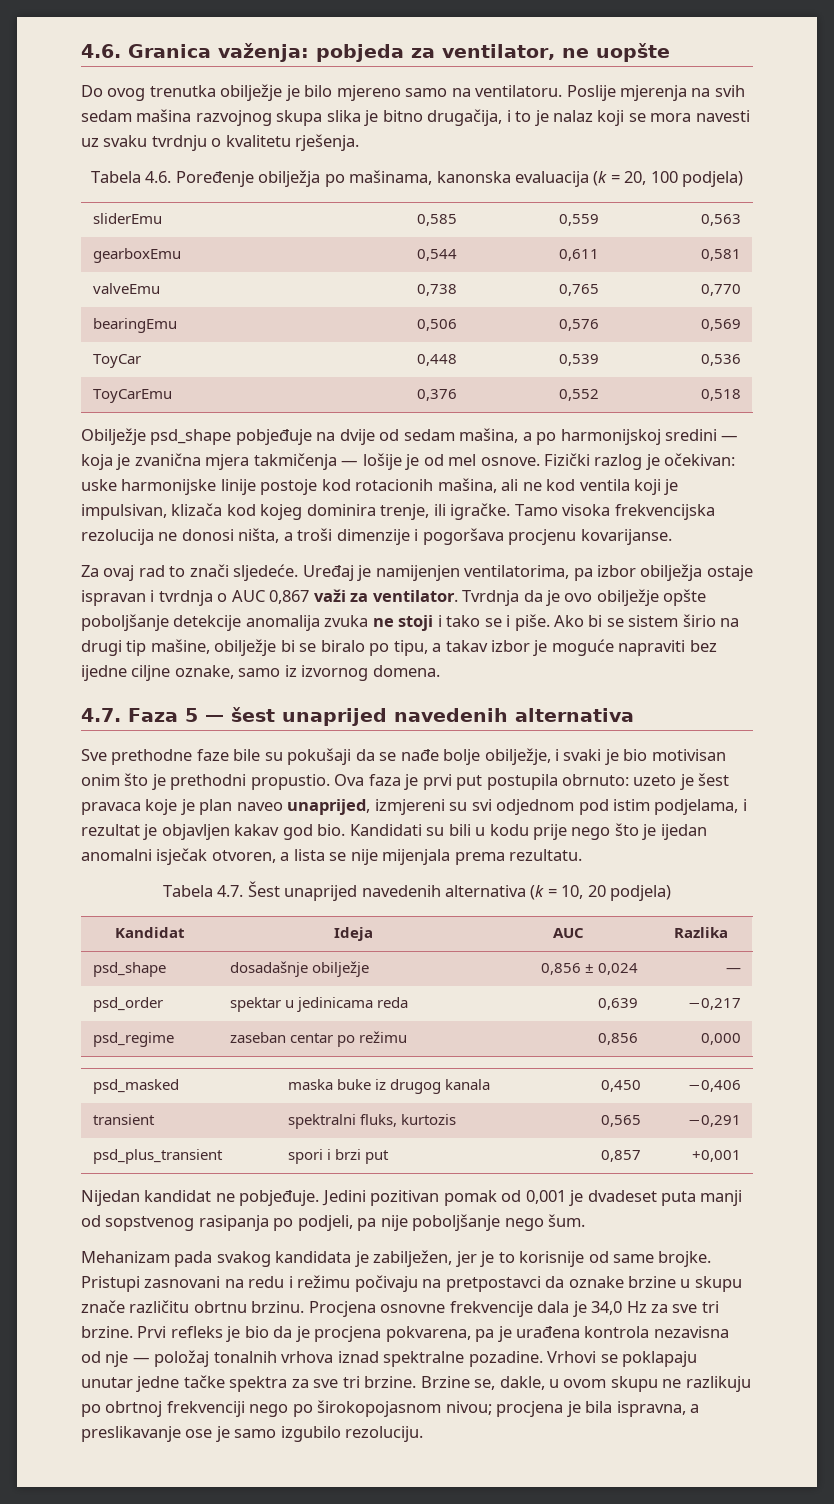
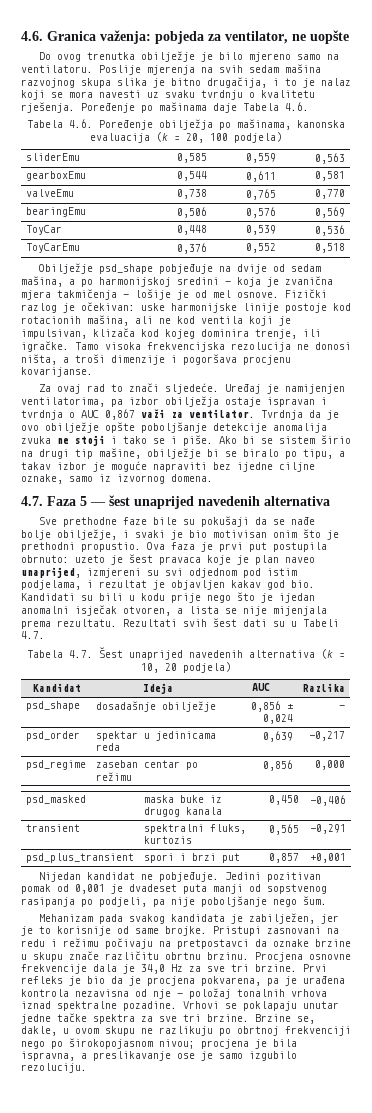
(360, 142) none -> [81,102,309,113] Poređenje po mašinama daje Tabela 4.6.
(583, 855) none -> [123,618,339,627] [21,631,45,639] Rezultati svih šest dati su u Tabeli 4.7.

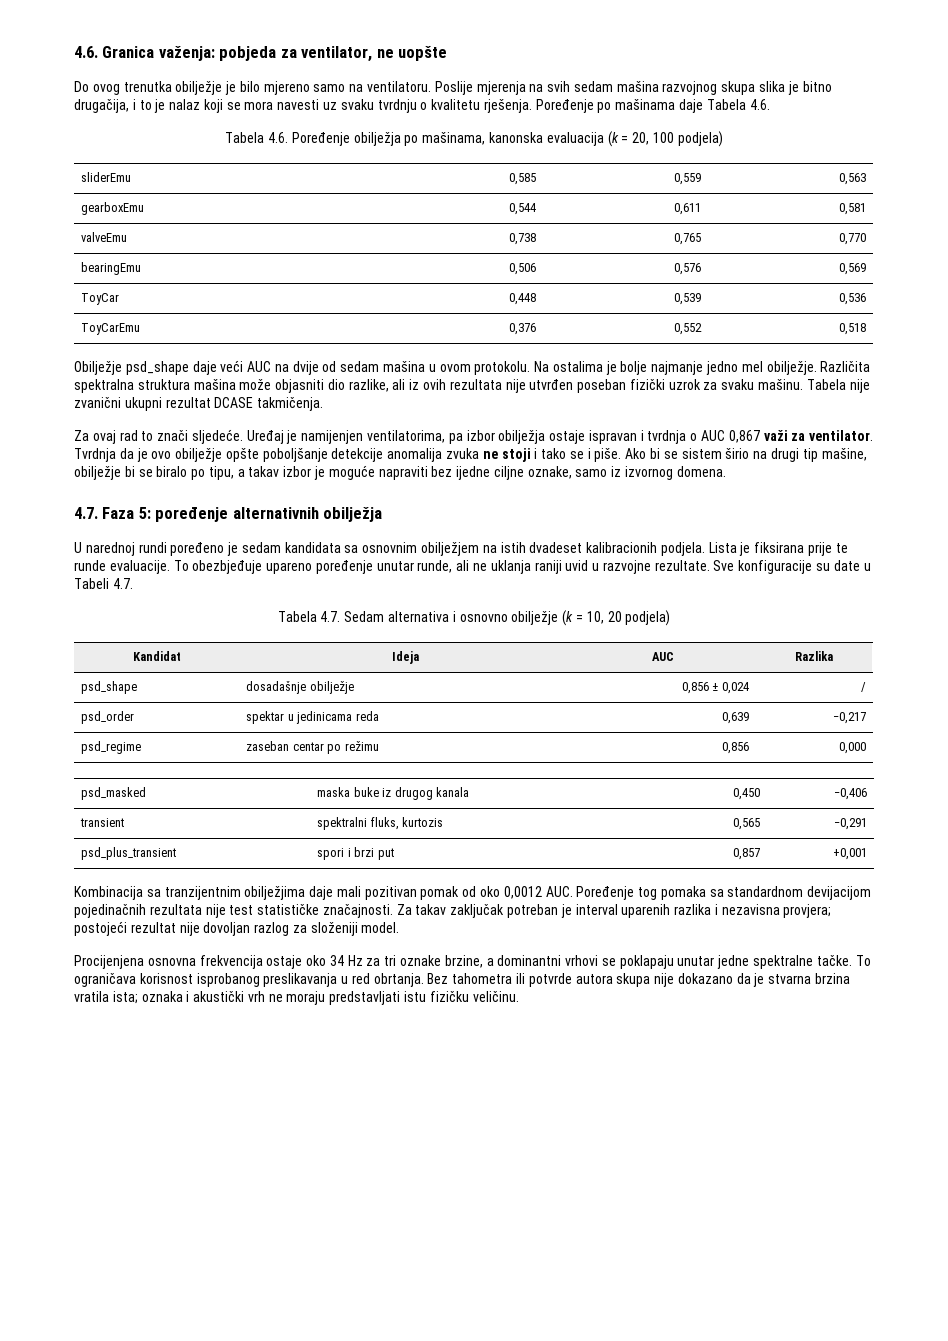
[159,264,214,274] pobjeđuje -> [192,360,272,375] daje veći AUC
[21,276,333,287] [21,289,327,300] [21,302,351,313] [21,315,291,326] [21,328,321,339] [21,341,351,352] [21,354,291,365] [21,367,93,377] mašina, a po harmonijskoj sredini — koja je zvanična mjera takmičenja — lošije je od mel osnove. Fizički razlog je očekivan: uske harmonijske linije postoje kod rotacionih mašina, ali ne kod ventila koji je impulsivan, klizača kod kojeg dominira trenje, ili igračke. Tamo visoka frekvencijska rezolucija ne donosi ništa, a troši dimenzije i pogoršava procjenu kovarijanse. -> [383,361,871,375] [74,379,870,393] [74,397,324,411] mašina u ovom protokolu. Na ostalima je bolje najmanje jedno mel obilježje. Različita spektralna struktura mašina može objasniti dio razlike, ali iz ovih rezultata nije utvrđen poseban fizički uzrok za svaku mašinu. Tabela nije zvanični ukupni rezultat DCASE takmičenja.
[80,495,330,509] [39,516,316,527] [21,529,339,540] [21,542,327,552] [21,554,315,565] [21,567,297,578] [21,580,315,590] [21,592,315,603] [21,605,327,616] [21,618,285,629] 5 — šest unaprijed navedenih alternativa // Sve prethodne faze bile su pokušaji da se nađe bolje obilježje, i svaki je bio motivisan onim što je prethodni propustio. Ova faza je prvi put postupila obrnuto: uzeto je šest pravaca koje je plan naveo unaprijed, izmjereni su svi odjednom pod istim podjelama, i rezultat je objavljen kakav god bio. Kandidati su bili u kodu prije nego što je ijedan anomalni isječak otvoren, a lista se nije mijenjala prema rezultatu. Rezultati svih šest dati su -> [138,507,383,522] [74,542,848,556] [74,560,860,574] 5: poređenje alternativnih obilježja // U narednoj rundi poređeno je sedam kandidata sa osnovnim obilježjem na istih dvadeset kalibracionih podjela. Lista je fiksirana prije te runde evaluacije. To obezbjeđuje upareno poređenje unutar runde, ali ne uklanja raniji uvid u razvojne rezultate. Sve konfiguracije su date
[99,647,315,660] Šest unaprijed navedenih alternativa -> [344,611,559,625] Sedam alternativa i osnovno obilježje
[339,705,346,709] — -> [860,682,866,692] /
[39,872,322,882] [21,884,327,894] [21,896,327,907] [39,913,340,924] [21,926,339,936] [21,938,351,949] [21,951,351,962] [21,964,327,974] [21,976,345,986] [21,988,327,999] [21,1001,339,1011] [21,1013,315,1024] [21,1026,351,1036] [21,1038,297,1049] [21,1051,297,1061] [21,1063,87,1073] Nijedan kandidat ne pobjeđuje. Jedini pozitivan pomak od 0,001 je dvadeset puta manji od sopstvenog rasipanja po podjeli, pa nije poboljšanje nego šum. // Mehanizam pada svakog kandidata je zabilježen, jer je to korisnije od same brojke. Pristupi zasnovani na redu i režimu počivaju na pretpostavci da oznake brzine u skupu znače različitu obrtnu brzinu. Procjena osnovne frekvencije dala je 34,0 Hz za sve tri brzine. Prvi refleks je bio da je procjena pokvarena, pa je urađena kontrola nezavisna od nje — položaj tonalnih vrhova iznad spektralne pozadine. Vrhovi se poklapaju unutar jedne tačke spektra za sve tri brzine. Brzine se, dakle, u ovom skupu ne razlikuju po obrtnoj frekvenciji nego po širokopojasnom nivou; procjena je bila ispravna, a preslikavanje ose je samo izgubilo rezoluciju. -> [74,886,872,900] [74,904,832,918] [74,921,400,936] [74,955,871,969] [74,973,851,987] [74,991,519,1005] Kombinacija sa tranzijentnim obilježjima daje mali pozitivan pomak od oko 0,0012 AUC. Poređenje tog pomaka sa standardnom devijacijom pojedinačnih rezultata nije test statističke značajnosti. Za takav zaključak potreban je interval uparenih razlika i nezavisna provjera; postojeći rezultat nije dovoljan razlog za složeniji model. // Procijenjena osnovna frekvencija ostaje oko 34 Hz za tri oznake brzine, a dominantni vrhovi se poklapaju unutar jedne spektralne tačke. To ograničava korisnost isprobanog preslikavanja u red obrtanja. Bez tahometra ili potvrde autora skupa nije dokazano da je stvarna brzina vratila ista; oznaka i akustički vrh ne moraju predstavljati istu fizičku veličinu.

